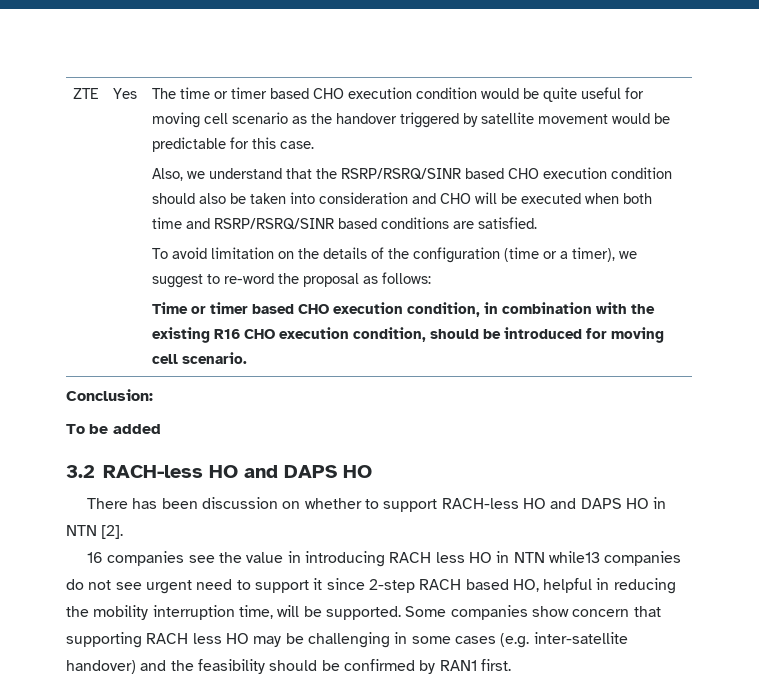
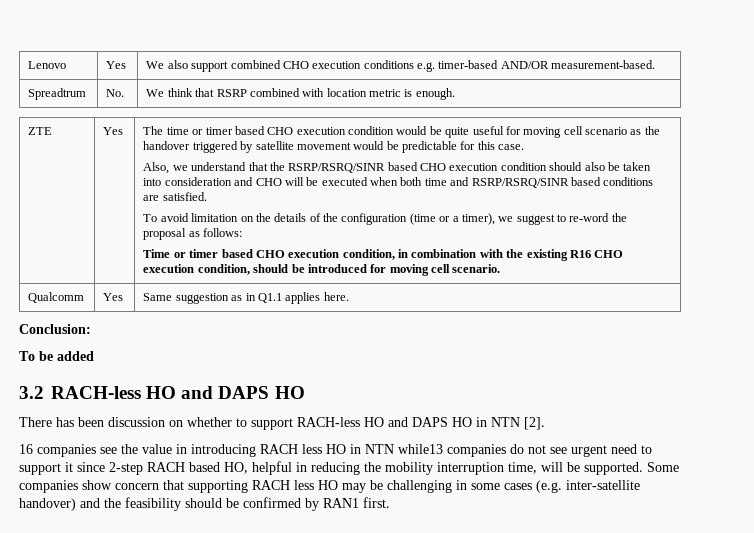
(72, 93) none -> [28,61,67,69] [106,61,127,69] [146,60,656,72] [28,88,87,100] [106,89,125,97] [146,88,455,100] Lenovo | Yes | We also support combined CHO execution conditions e.g. timer-based AND/OR measurement-based. // Spreadtrum | No. | We think that RSRP combined with location metric is enough. //
(247, 358) none -> [28,292,85,303] [103,293,124,301] [143,292,349,304] // Qualcomm | Yes | Same suggestion as in Q1.1 applies here.

